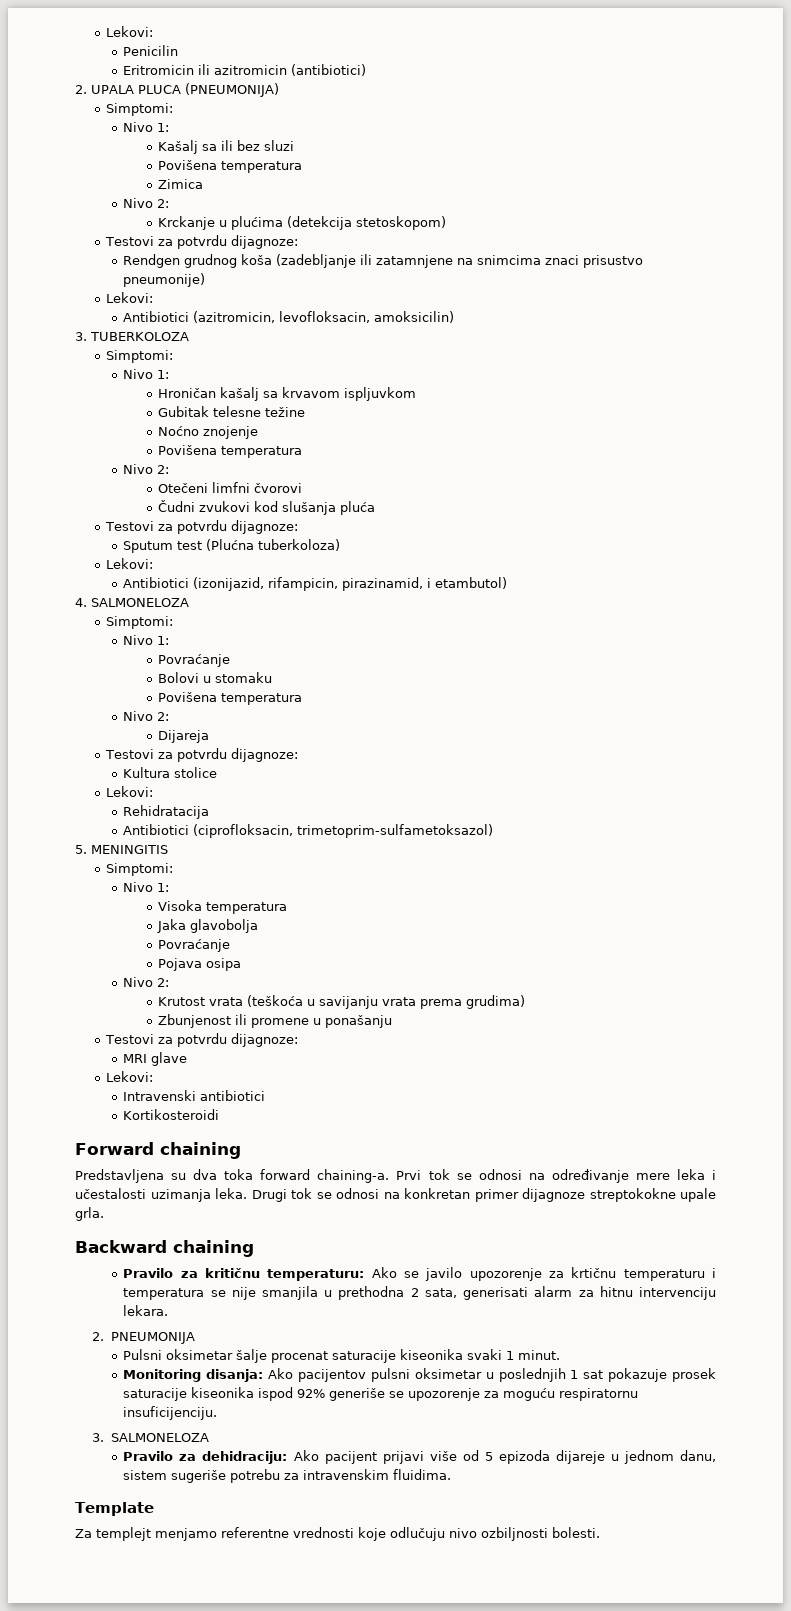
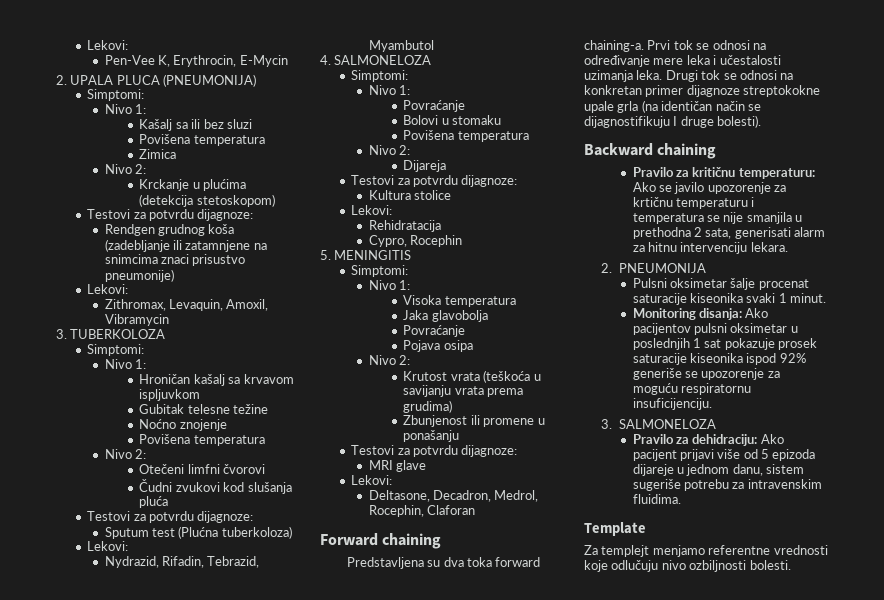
[106,26,154,37] [123,45,179,56] [123,64,367,76] Lekovi: // Penicilin // Eritromicin ili azitromicin (antibiotici) -> [87,40,129,50] [104,55,288,67] Lekovi: // Pen-Vee K, Erythrocin, E-Mycin
[123,311,455,323] Antibiotici (azitromicin, levofloksacin, amoksicilin) -> [104,299,269,311] [104,314,169,326] Zithromax, Levaquin, Amoxil, Vibramycin
[123,577,508,591] Antibiotici (izonijazid, rifampicin, pirazinamid, i etambutol) -> [104,556,260,568] [368,40,434,52] Nydrazid, Rifadin, Tebrazid, Myambutol
[123,824,494,838] Antibiotici (ciprofloksacin, trimetoprim-sulfametoksazol) -> [368,235,462,247] Cypro, Rocephin
[123,1090,266,1101] [123,1109,220,1120] Intravenski antibiotici // Kortikosteroidi -> [368,490,539,502] [368,505,475,517] Deltasone, Decadron, Medrol, Rocephin, Claforan
[75,1207,104,1221] grla. -> [617,100,761,113] [584,115,762,128] grla (na identičan način se dijagnostifikuju I druge bolesti).

